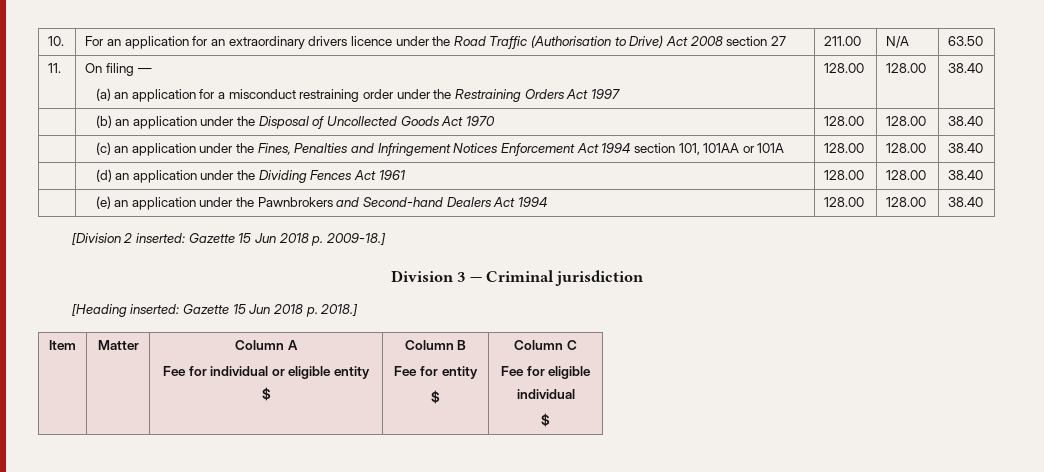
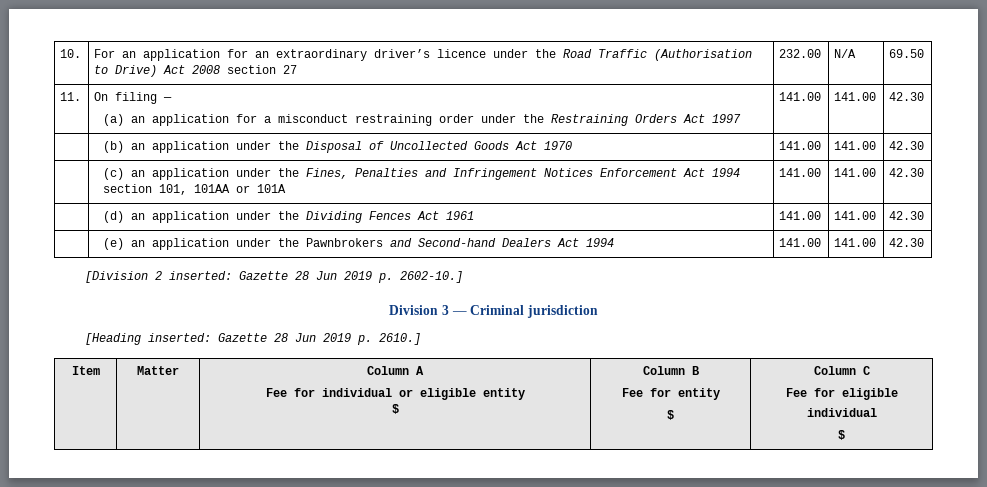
[308,36,348,46] drivers -> [374,49,431,58] driver’s
[824,36,862,46] 211.00 -> [779,49,822,58] 232.00
[948,36,984,46] 63.50 -> [889,49,925,58] 69.50
[824,63,865,73] [886,63,927,73] [948,63,984,73] 128.00 | 128.00 | 38.40 -> [779,92,822,101] [834,92,877,101] [889,92,925,101] 141.00 | 141.00 | 42.30
[824,116,865,126] [886,116,927,126] [948,116,984,126] 128.00 | 128.00 | 38.40 -> [779,141,822,150] [834,141,877,150] [889,141,925,150] 141.00 | 141.00 | 42.30
[824,143,865,153] [886,143,927,153] [948,143,984,153] 128.00 | 128.00 | 38.40 -> [779,168,822,177] [834,168,877,177] [889,168,925,177] 141.00 | 141.00 | 42.30
[824,170,865,180] [886,170,927,180] [948,170,984,180] 128.00 | 128.00 | 38.40 -> [779,211,822,220] [834,211,877,220] [889,211,925,220] 141.00 | 141.00 | 42.30
[824,197,865,207] [886,197,927,207] [948,197,984,207] 128.00 | 128.00 | 38.40 -> [779,238,822,247] [834,238,877,247] [889,238,925,247] 141.00 | 141.00 | 42.30
[238,233,387,246] 15 Jun 2018 p. 2009-18.] -> [294,271,463,283] 28 Jun 2019 p. 2602-10.]
[232,304,359,317] 15 Jun 2018 p. 2018.] -> [273,333,421,345] 28 Jun 2019 p. 2610.]

